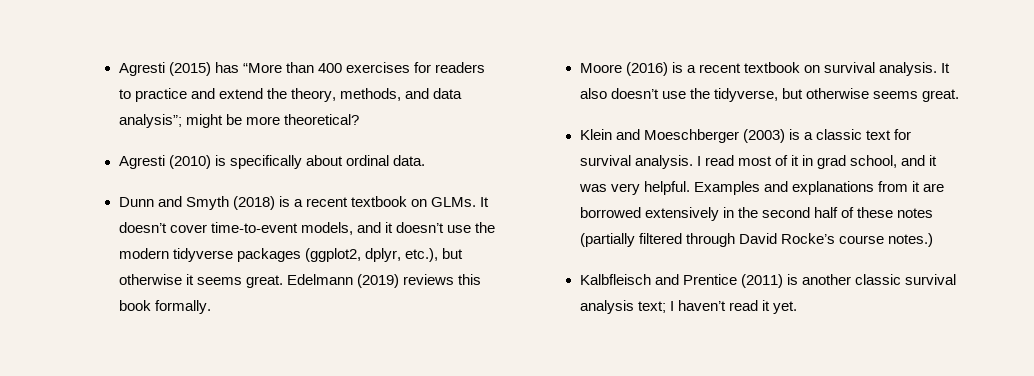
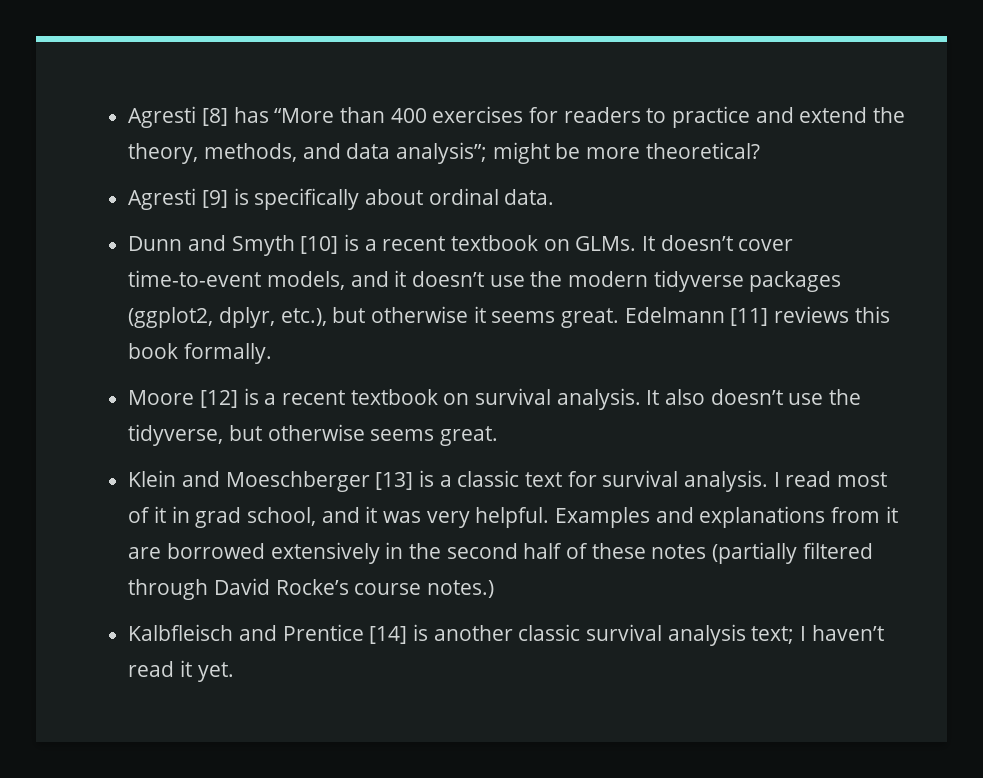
[118,62,211,76] Agresti (2015) -> [128,106,228,128] Agresti [8]
[168,155,211,169] (2010) -> [201,190,228,208] [9]
[232,196,275,210] (2018) -> [300,236,339,254] [10]
[357,274,400,288] (2019) -> [730,308,769,326] [11]
[625,62,668,76] (2016) -> [199,390,238,408] [12]
[742,129,785,143] (2003) -> [375,472,414,490] [13]
[740,274,783,288] (2011) -> [369,626,408,644] [14]

